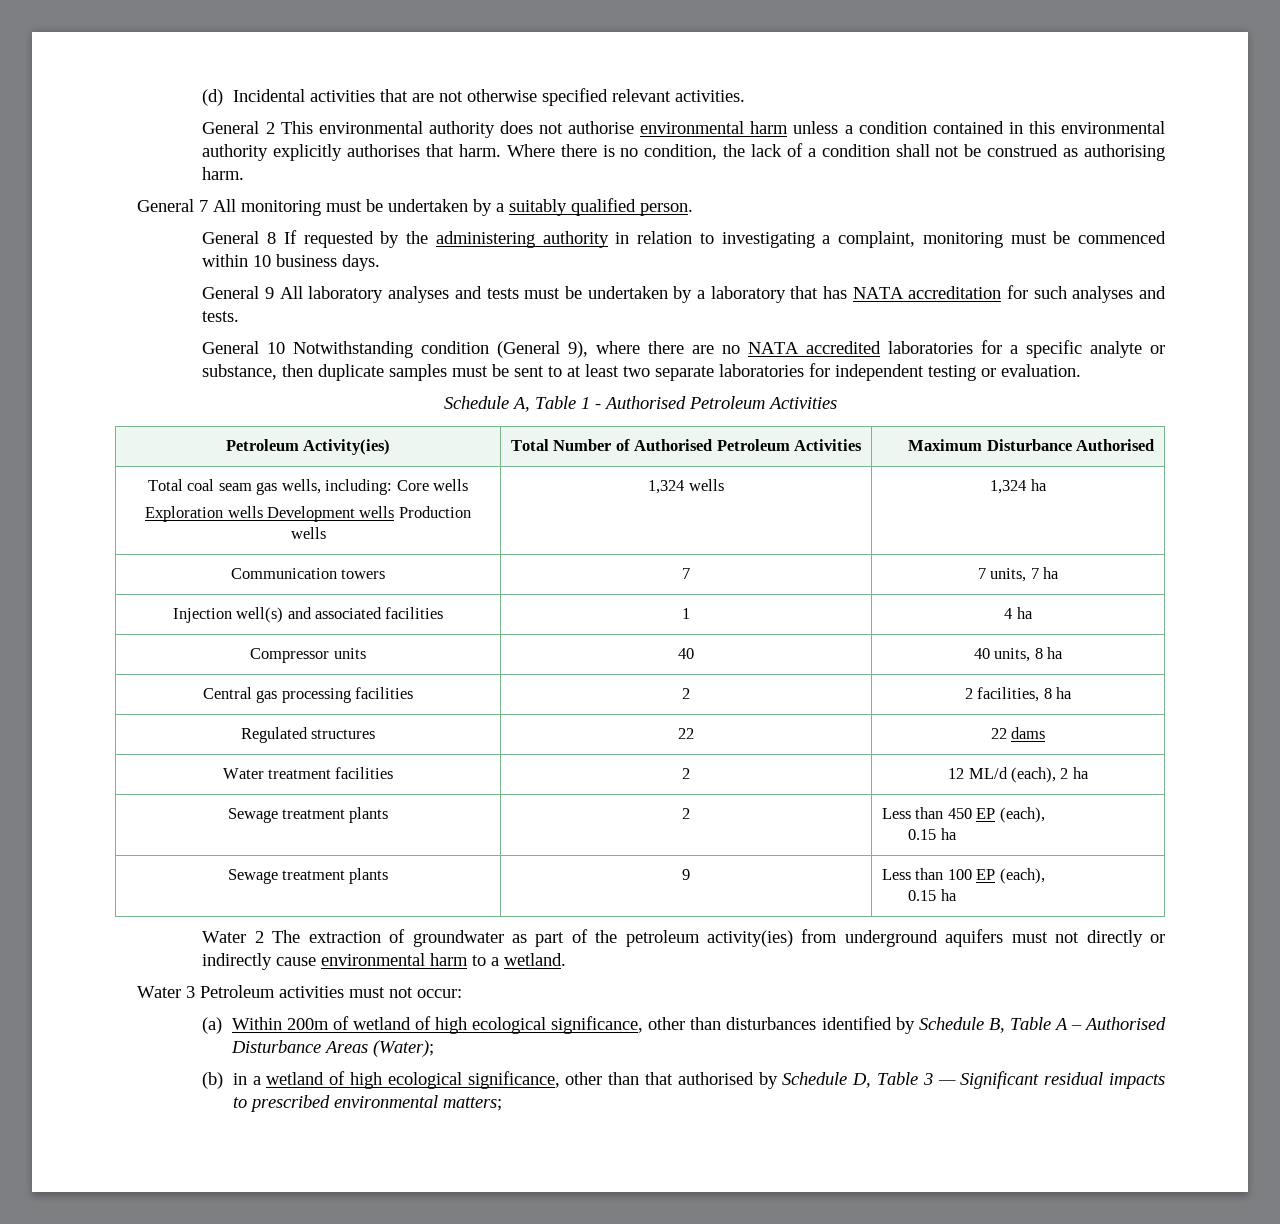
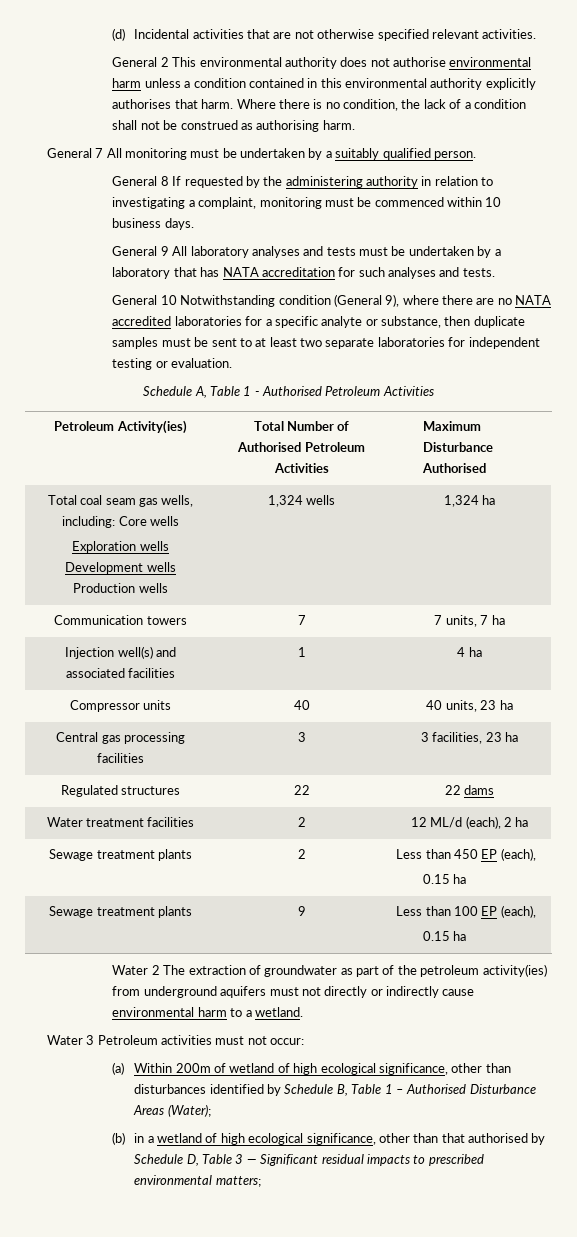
[1034,648,1043,659] 8 -> [480,700,497,710] 23
[682,688,690,699] [964,687,1052,702] 2 | 2 facilities, 8 -> [297,732,306,742] [420,732,502,744] 3 | 3 facilities, 23
[1053,1018,1068,1030] A -> [384,1084,393,1094] 1

